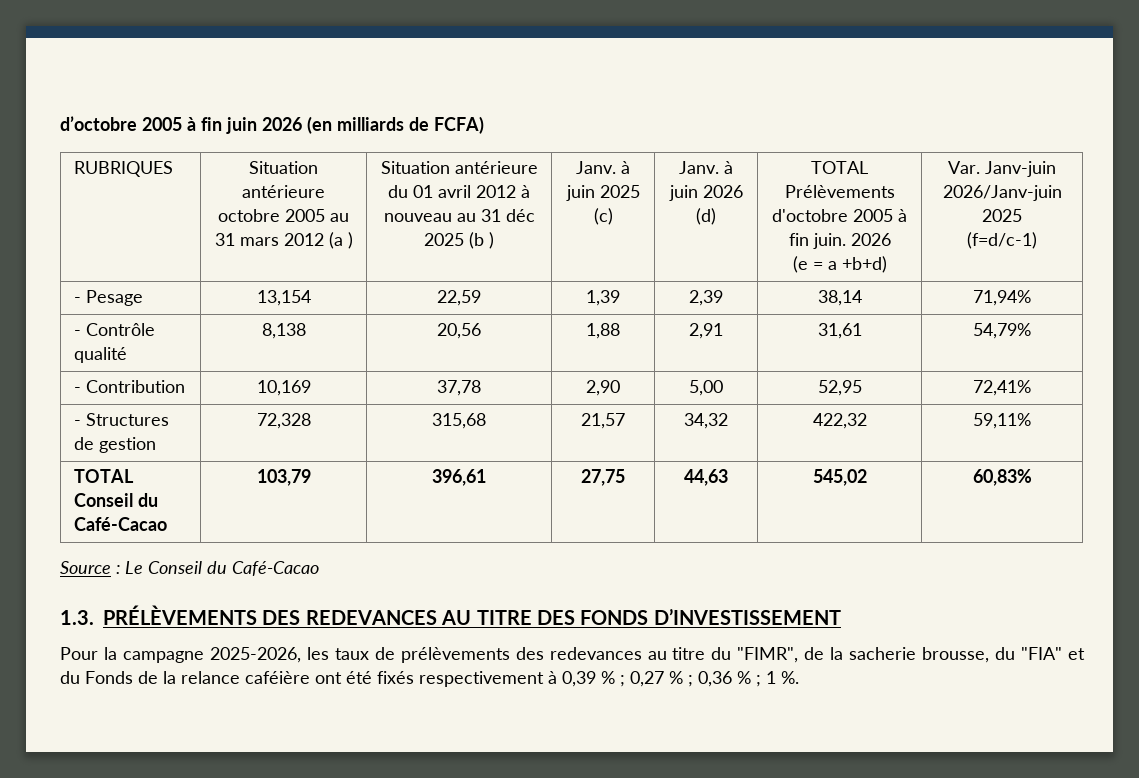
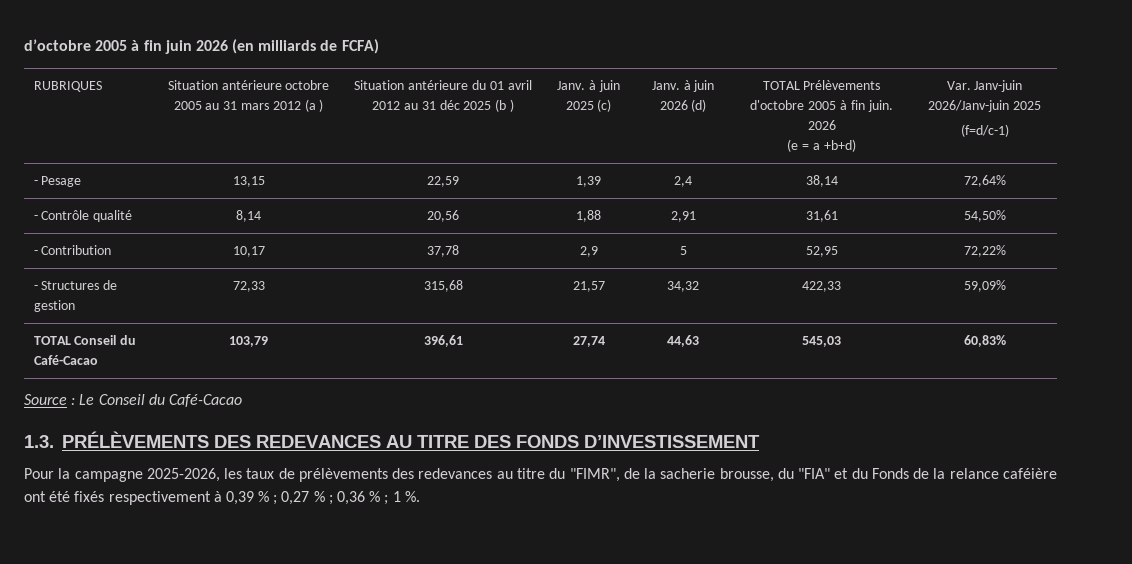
[521,185,530,198] [383,213,452,222] à nouveau -> (401, 105) none
[256,290,311,306] 13,154 -> [232,176,265,187] 13,15
[689,290,723,306] 2,39 -> [674,176,692,187] 2,4
[973,290,1031,306] 71,94% -> [963,175,1006,187] 72,64%
[261,323,306,339] 8,138 -> [236,210,261,222] 8,14
[973,323,1031,339] 54,79% -> [963,210,1006,222] 54,50%
[256,380,311,396] 10,169 -> [232,246,265,257] 10,17
[586,380,620,396] [689,380,723,396] 2,90 | 5,00 -> [579,246,598,257] [679,246,687,255] 2,9 | 5
[973,380,1031,396] 72,41% -> [963,245,1006,257] 72,22%
[256,413,311,429] 72,328 -> [232,281,265,292] 72,33
[812,413,867,429] [973,413,1031,429] 422,32 | 59,11% -> [802,281,841,292] [963,280,1006,292] 422,33 | 59,09%
[581,469,625,486] 27,75 -> [572,336,605,347] 27,74
[812,469,867,486] 545,02 -> [802,336,841,347] 545,03

